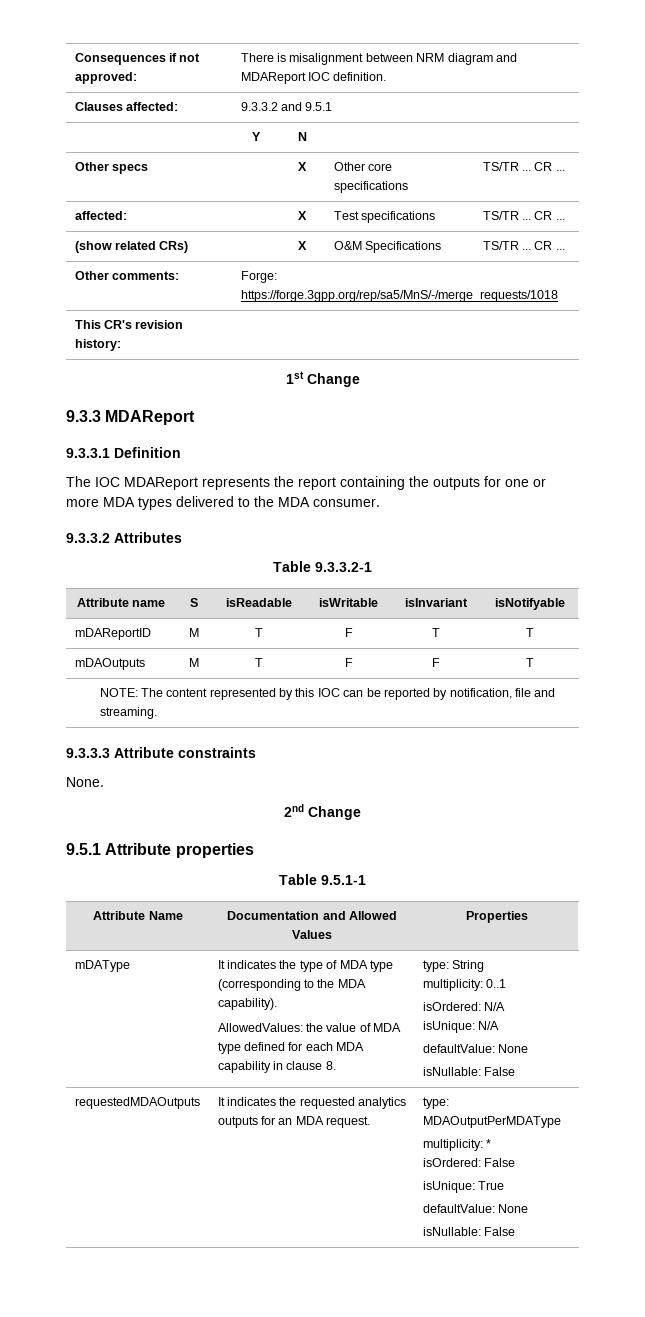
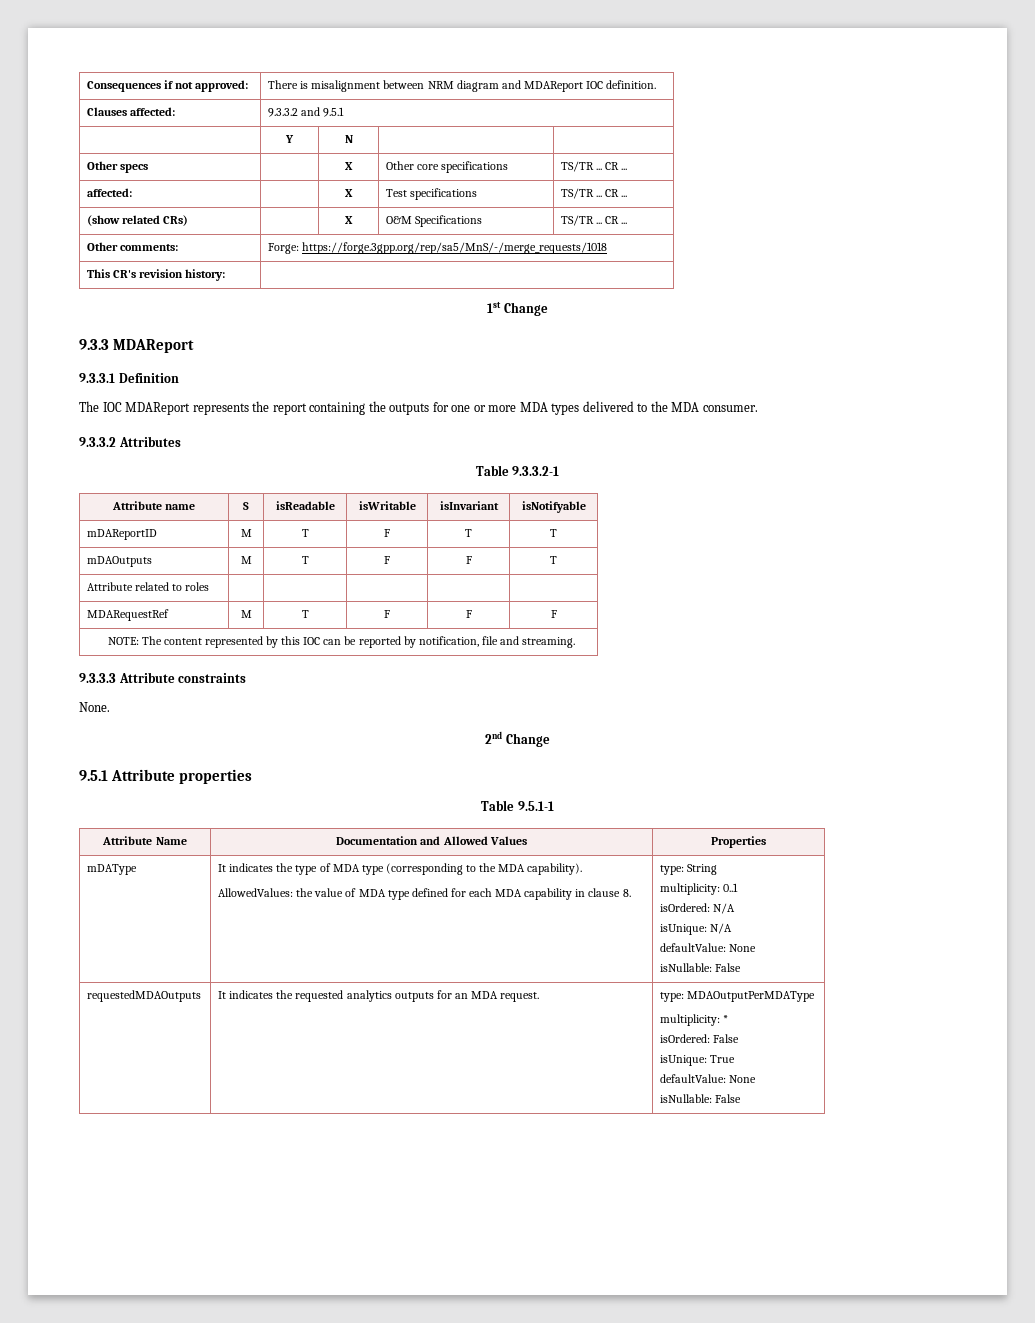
(534, 662) none -> [87,582,210,591] [87,609,170,621] [240,610,252,618] [301,610,309,618] [384,610,390,618] [465,610,472,618] [550,610,557,618] // Attribute related to roles | | | | | // MDARequestRef | M | T | F | F | F

